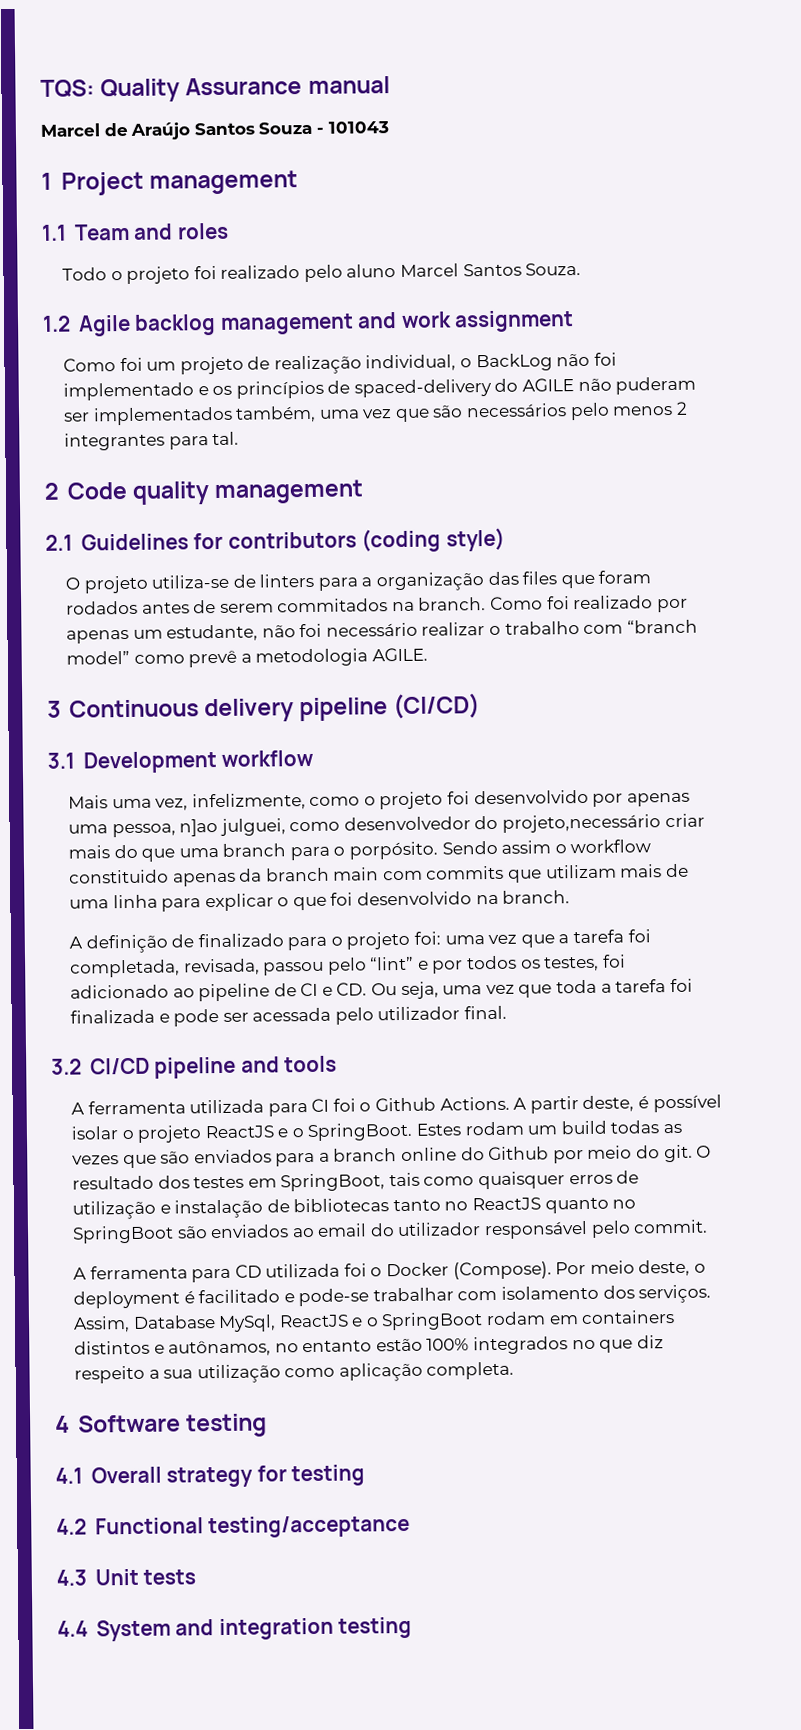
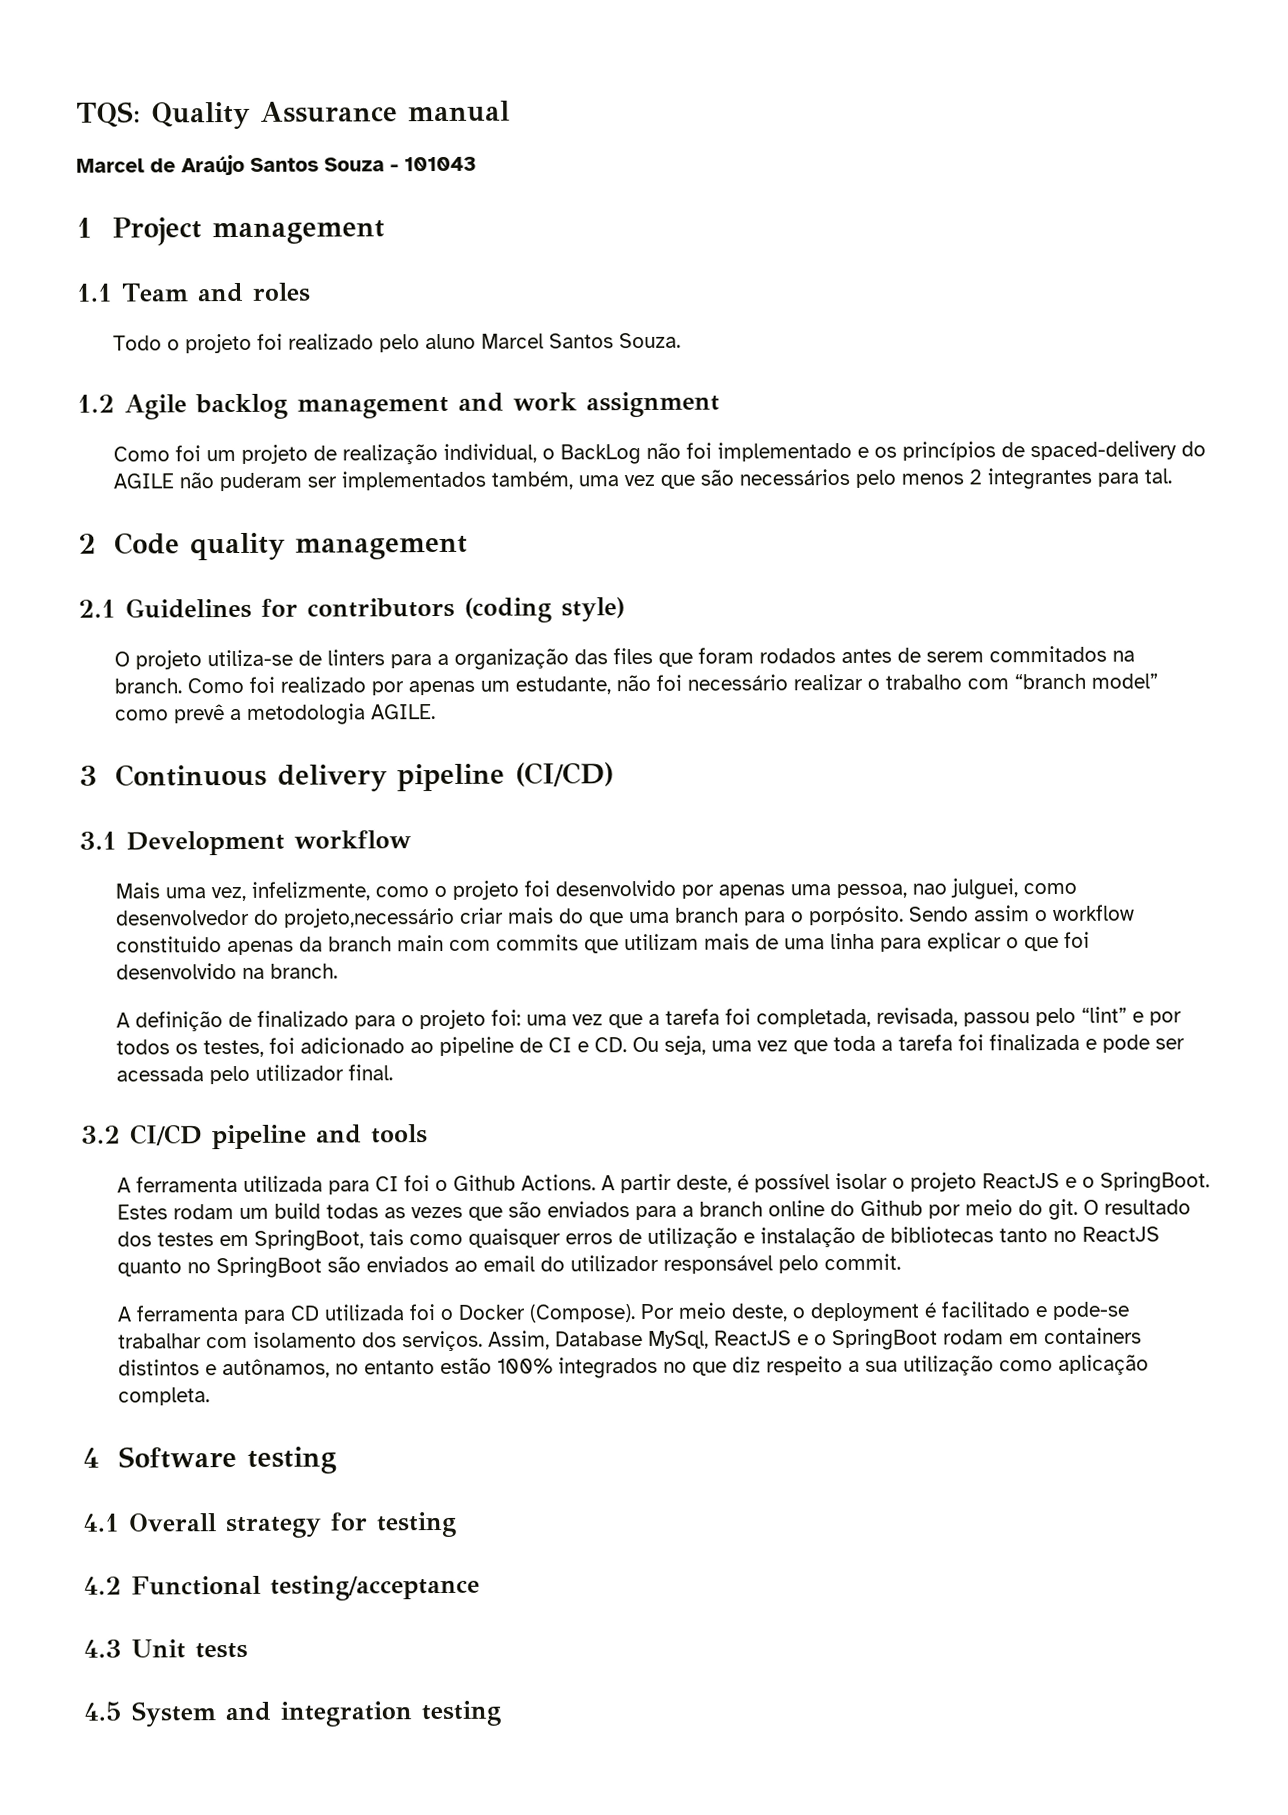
[179,818,219,837] n]ao -> [911,883,947,895] nao
[57,1620,88,1637] 4.4 -> [83,1701,122,1721] 4.5

